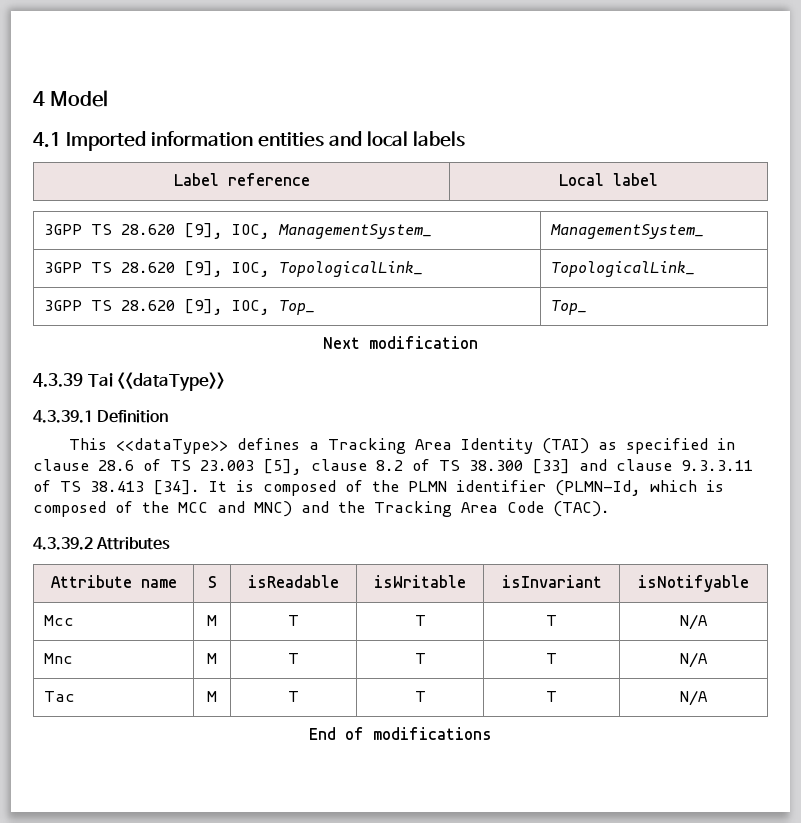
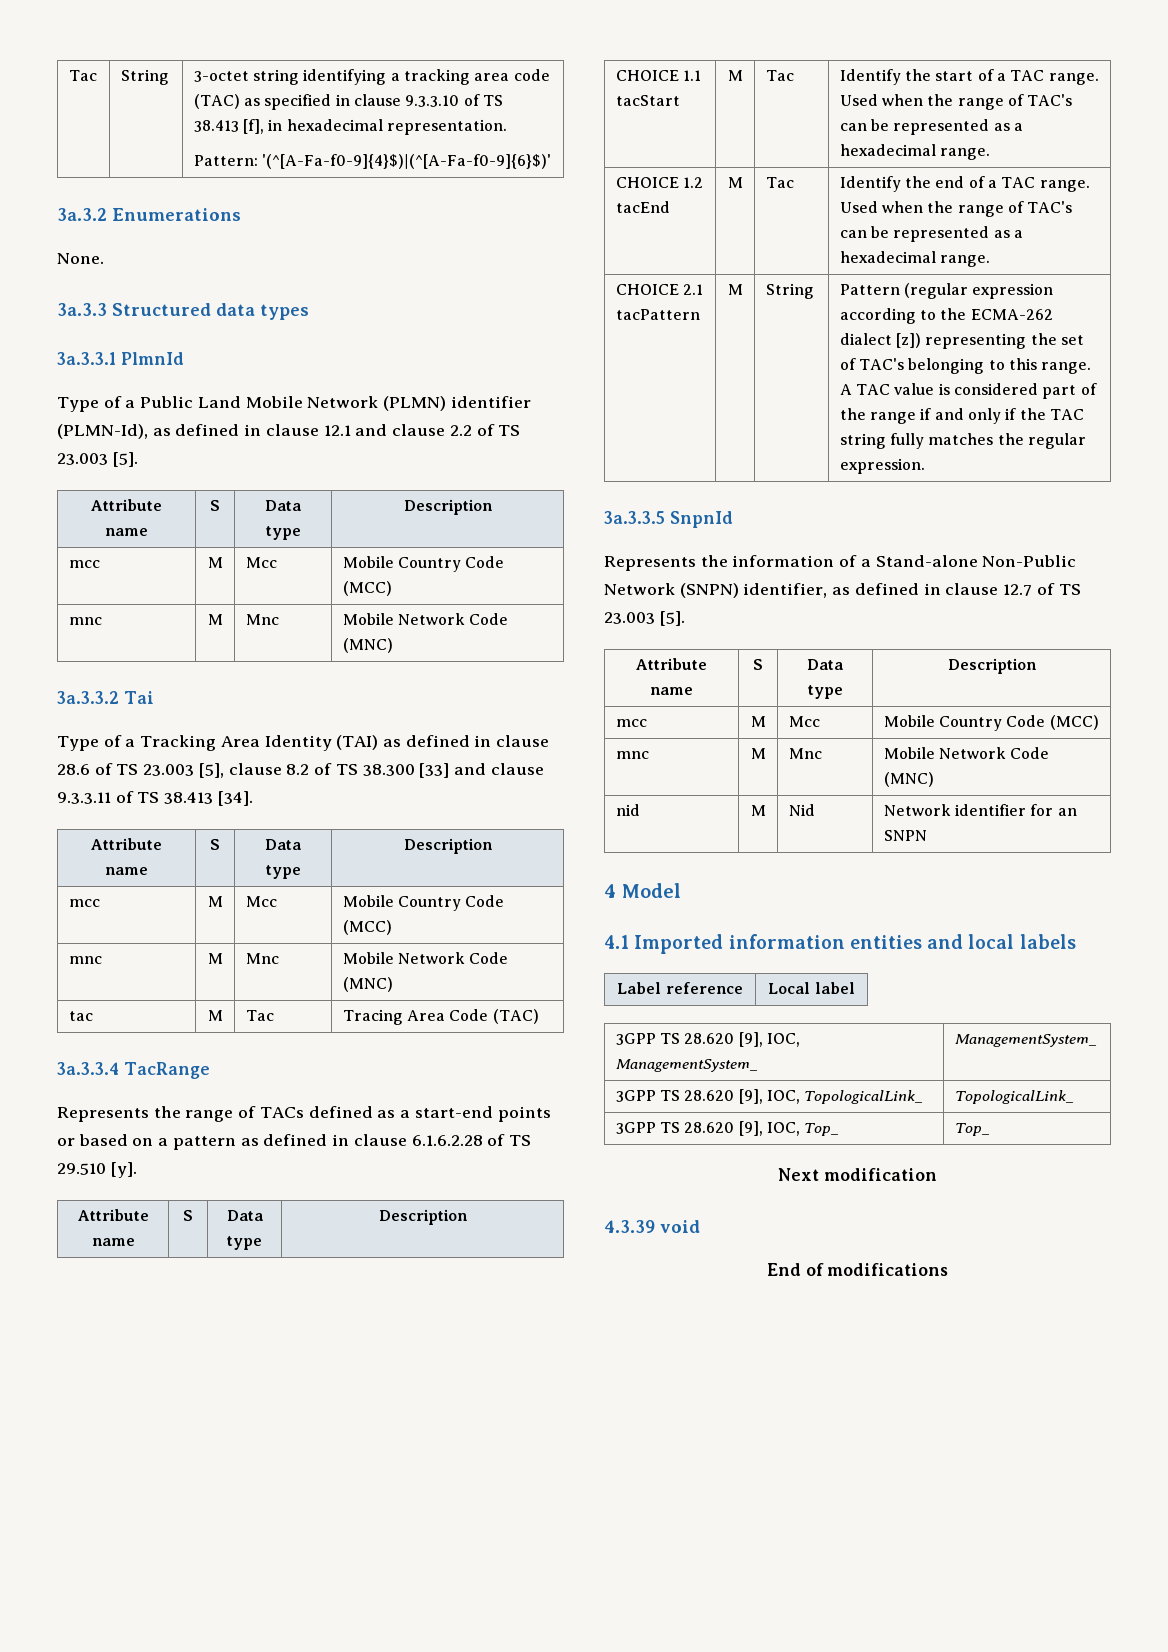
(33, 98) none -> [68,70,97,81] [120,69,169,85] [193,69,550,85] [193,94,504,110] [193,119,508,135] [193,154,552,169] [57,208,241,221] [57,253,104,264] [57,303,309,320] [57,352,184,365] [57,396,531,412] [57,424,521,439] [57,452,138,467] [91,499,162,511] [105,528,148,536] [210,500,220,511] [265,500,302,511] [265,526,301,540] [403,499,493,515] [68,560,100,568] [207,557,223,568] [245,557,277,568] [342,556,505,572] [342,581,392,596] [68,617,102,625] [207,614,223,625] [245,614,279,625] [342,613,509,625] [342,638,393,653] [57,691,154,704] [57,735,550,751] [57,763,544,778] [57,791,253,806] [91,838,162,850] [105,867,148,875] [210,839,220,850] [265,839,302,850] [265,865,301,879] [403,838,493,854] [68,899,100,907] [207,896,223,907] [245,896,277,907] [342,895,505,911] [342,920,392,935] [68,956,102,964] [207,953,223,964] [245,953,279,964] [342,952,509,964] [342,977,393,992] [68,1011,93,1021] [207,1010,223,1021] [245,1010,274,1021] [342,1009,539,1025] [57,1062,210,1079] [57,1106,551,1122] [57,1134,531,1150] [57,1162,137,1178] [77,1209,149,1221] [91,1238,135,1246] [183,1210,193,1221] [226,1210,264,1221] [227,1236,262,1250] [378,1209,468,1225] [615,70,702,81] [615,95,680,106] [727,70,743,81] [765,70,794,81] [839,69,1099,85] [839,94,1073,110] [839,119,1024,135] [839,144,991,160] [615,177,704,188] [615,201,670,213] [727,177,743,188] [765,177,794,188] [839,176,1090,192] [839,201,1073,217] [839,226,1024,242] [839,251,991,267] [615,284,704,295] [615,309,700,320] [727,284,743,295] [765,283,814,299] [839,283,1054,299] [839,308,1053,324] [839,333,1085,349] [839,358,1092,374] [839,383,1097,399] [839,408,1085,424] [839,433,1087,449] [839,458,925,474] [604,511,733,528] [604,555,1077,571] [604,583,1081,598] [604,611,685,626] [636,658,707,670] [650,687,693,695] [753,659,763,670] [807,659,844,670] [807,685,843,699] [947,658,1037,674] [615,719,647,727] [750,716,766,727] [788,716,820,727] [883,715,1099,731] [615,751,649,759] [750,748,766,759] [788,748,822,759] [883,747,1050,759] [883,772,934,787] [615,804,640,816] [750,805,766,816] [788,804,815,816] [883,804,1077,816] [883,830,927,841] Tac | String | 3-octet string identifying a tracking area code (TAC) as specified in clause 9.3.3.10 of TS 38.413 [f], in hexadecimal representation. // Pattern: '(^[A-Fa-f0-9]{4}$)|(^[A-Fa-f0-9]{6}$)' // 3a.3.2 Enumerations // None. // 3a.3.3 Structured data types // 3a.3.3.1 PlmnId // Type of a Public Land Mobile Network (PLMN) identifier (PLMN-Id), as defined in clause 12.1 and clause 2.2 of TS 23.003 [5]. // Attribute name | S | Data type | Description // mcc | M | Mcc | Mobile Country Code (MCC) // mnc | M | Mnc | Mobile Network Code (MNC) // 3a.3.3.2 Tai // Type of a Tracking Area Identity (TAI) as defined in clause 28.6 of TS 23.003 [5], clause 8.2 of TS 38.300 [33] and clause 9.3.3.11 of TS 38.413 [34]. // Attribute name | S | Data type | Description // mcc | M | Mcc | Mobile Country Code (MCC) // mnc | M | Mnc | Mobile Network Code (MNC) // tac | M | Tac | Tracing Area Code (TAC) // 3a.3.3.4 TacRange // Represents the range of TACs defined as a start-end points or based on a pattern as defined in clause 6.1.6.2.28 of TS 29.510 [y]. // Attribute name | S | Data type | Description // CHOICE 1.1 tacStart | M | Tac | Identify the start of a TAC range. Used when the range of TAC's can be represented as a hexadecimal range. // CHOICE 1.2 tacEnd | M | Tac | Identify the end of a TAC range. Used when the range of TAC's can be represented as a hexadecimal range. // CHOICE 2.1 tacPattern | M | String | Pattern (regular expression according to the ECMA-262 dialect [z]) representing the set of TAC's belonging to this range. A TAC value is considered part of the range if and only if the TAC string fully matches the regular expression. // 3a.3.3.5 SnpnId // Represents the information of a Stand-alone Non-Public Network (SNPN) identifier, as defined in clause 12.7 of TS 23.003 [5]. // Attribute name | S | Data type | Description // mcc | M | Mcc | Mobile Country Code (MCC) // mnc | M | Mnc | Mobile Network Code (MNC) // nid | M | Nid | Network identifier for an SNPN //
[87,372,226,391] [33,410,169,423] [68,438,735,454] [33,459,753,475] [33,480,724,496] [33,501,610,517] [33,537,171,550] [50,575,177,588] [207,576,217,588] [248,575,339,588] [374,575,466,588] [501,575,602,588] [638,575,749,592] [43,615,74,626] [207,615,217,626] [288,615,299,626] [414,615,426,626] [546,615,557,626] [680,614,708,630] [43,653,73,664] [207,653,217,664] [288,653,299,664] [414,653,426,664] [546,653,557,664] [680,652,708,668] [43,691,75,702] [207,691,217,702] [288,691,299,702] [414,691,426,702] [546,691,557,702] [680,690,708,706] Tai <<dataType>> // 4.3.39.1 Definition // This <<dataType>> defines a Tracking Area Identity (TAI) as specified in clause 28.6 of TS 23.003 [5], clause 8.2 of TS 38.300 [33] and clause 9.3.3.11 of TS 38.413 [34]. It is composed of the PLMN identifier (PLMN-Id, which is composed of the MCC and MNC) and the Tracking Area Code (TAC). // 4.3.39.2 Attributes // Attribute name | S | isReadable | isWritable | isInvariant | isNotifyable // Mcc | M | T | T | T | N/A // Mnc | M | T | T | T | N/A // Tac | M | T | T | T | N/A -> [660,1220,700,1233] void

